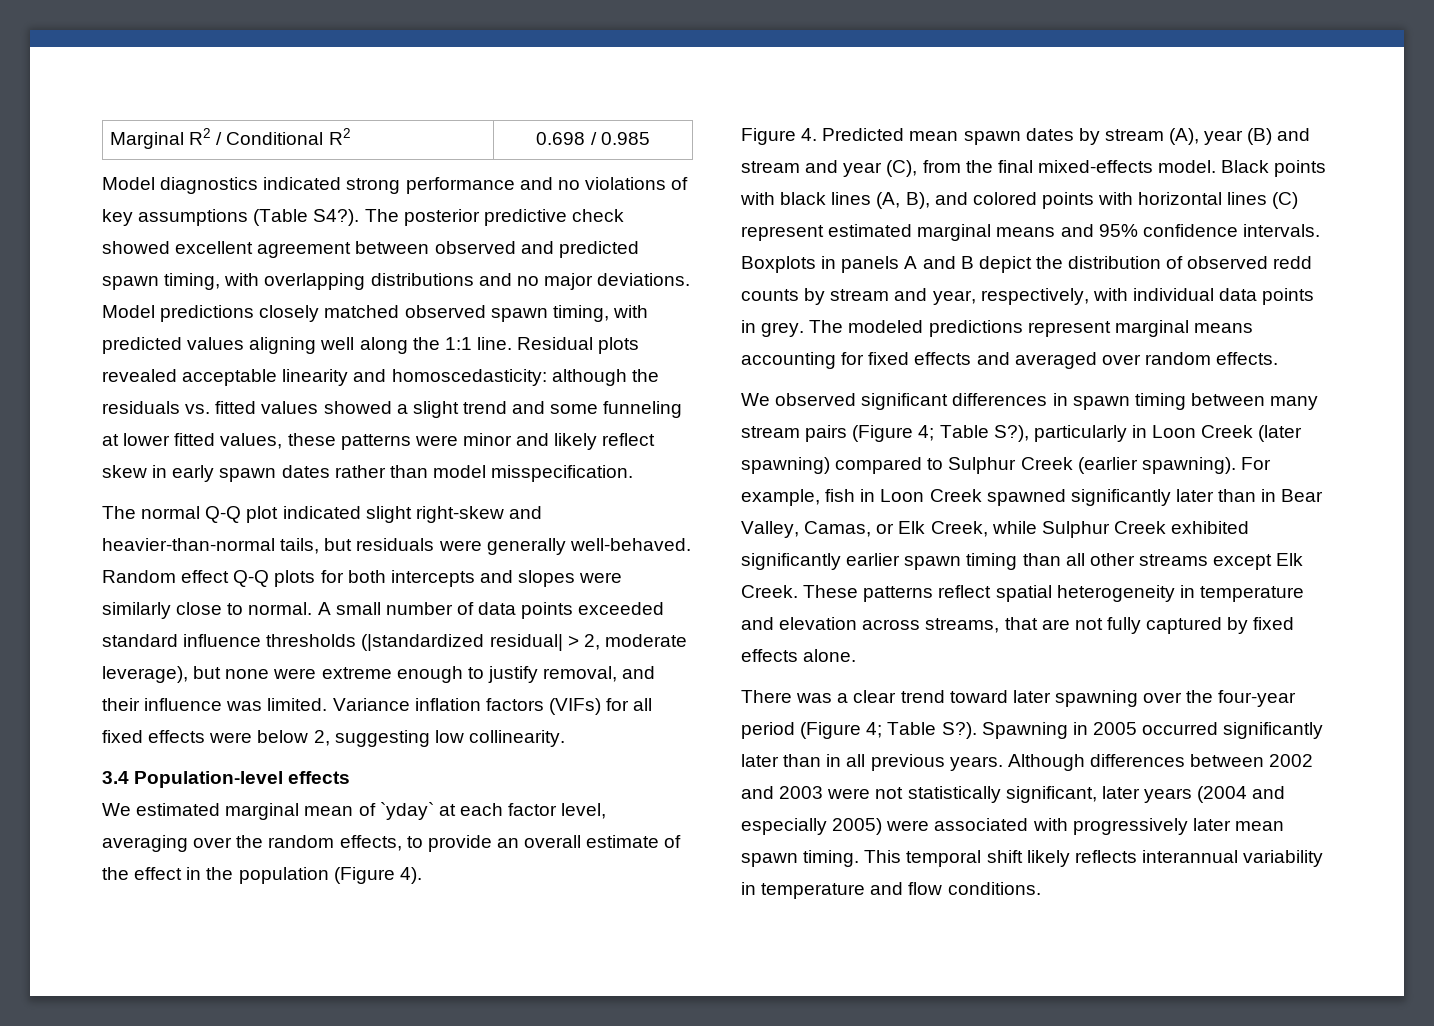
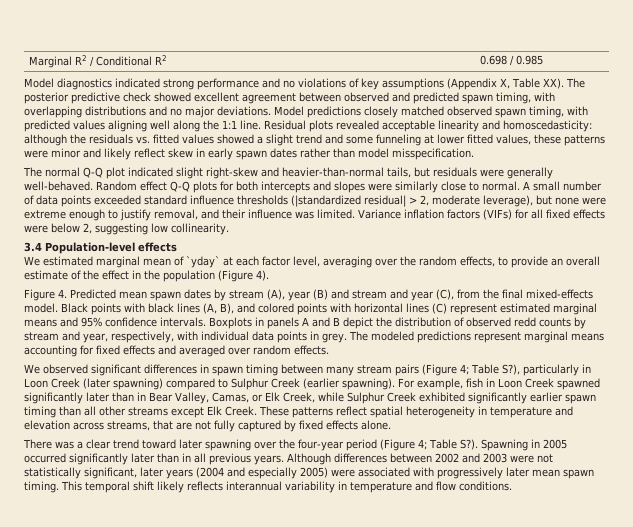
[253,209,360,226] (Table S4?). -> [447,78,564,90] (Appendix X, Table XX).

